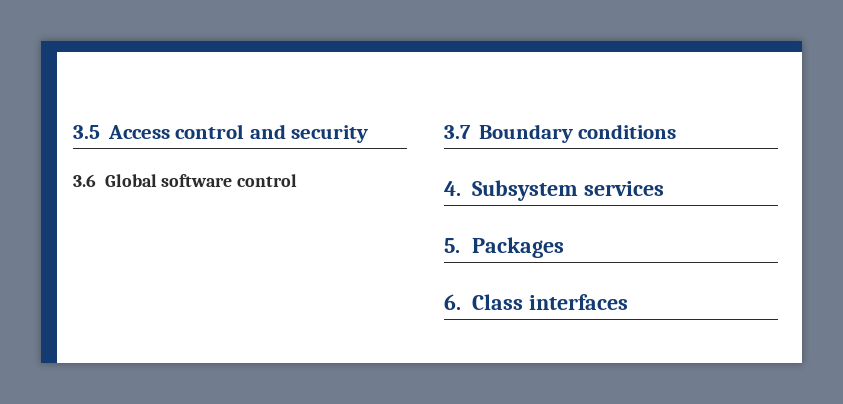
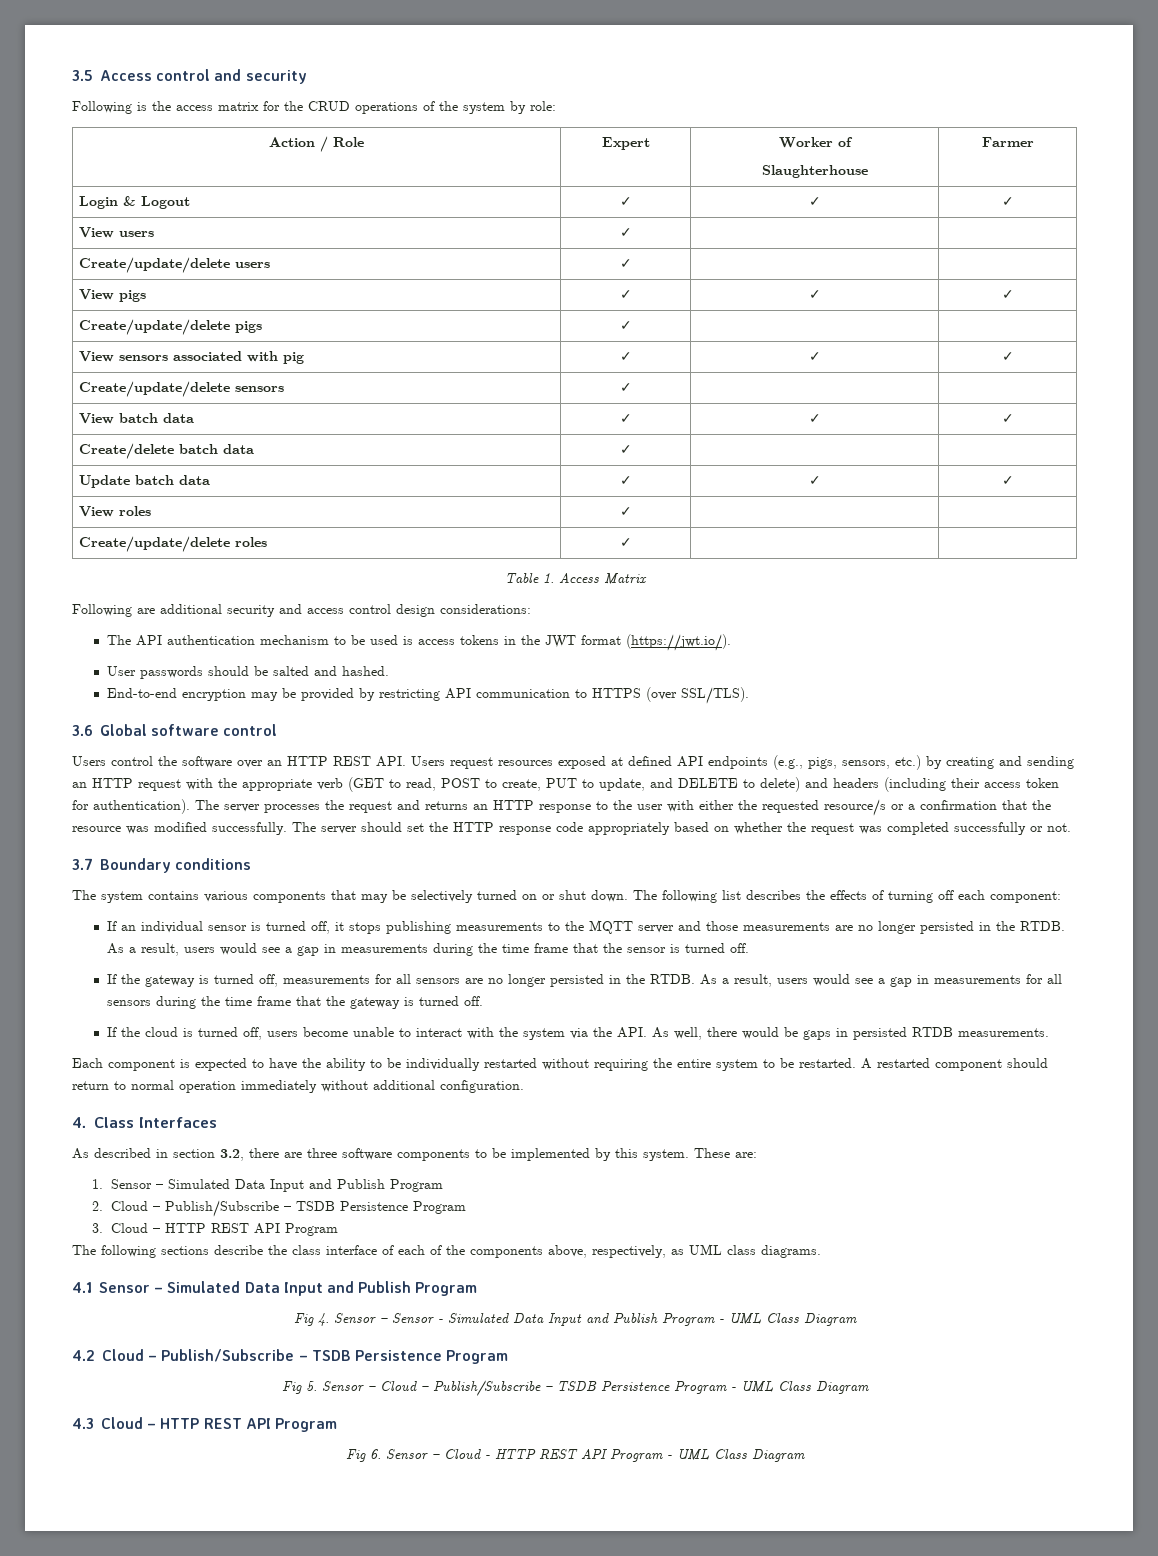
[73,174,298,187] [444,124,677,143] [444,180,664,201] [444,237,564,258] [444,294,628,310] 3.6 Global software control // 3.7 Boundary conditions // 4. Subsystem services // 5. Packages // 6. Class interfaces -> [72,101,556,114] [269,136,364,152] [601,137,650,150] [778,137,853,148] [761,165,868,178] [981,137,1034,147] [79,196,191,209] [619,197,632,206] [808,197,821,206] [1001,197,1014,206] [79,227,155,238] [619,228,632,237] [79,257,271,273] [619,259,632,268] [79,289,147,302] [619,290,632,299] [808,290,821,299] [1001,290,1014,299] [79,319,263,335] [619,321,632,330] [79,351,305,364] [619,352,632,361] [808,352,821,361] [1001,352,1014,361] [79,381,285,397] [619,383,632,392] [79,413,195,424] [619,414,632,423] [808,414,821,423] [1001,414,1014,423] [79,443,255,459] [619,445,632,454] [79,475,211,488] [619,476,632,485] [808,476,821,485] [1001,476,1014,485] [79,506,152,517] [619,507,632,516] [79,536,268,552] [619,538,632,547] [504,573,647,585] [72,604,531,617] [107,634,732,651] [107,666,390,679] [107,687,750,704] [72,724,278,736] [72,755,1074,770] [72,777,1059,792] [72,799,1051,816] [72,822,1071,835] [72,858,252,873] [72,890,1061,903] [107,920,1066,934] [107,943,750,956] [107,974,1063,987] [107,996,484,1009] [107,1027,1050,1040] [72,1058,1048,1071] [72,1080,524,1093] [72,1117,217,1128] [72,1148,757,1161] [91,1179,444,1192] [91,1200,467,1217] [91,1223,339,1236] [72,1244,821,1258] [72,1281,478,1296] [293,1313,857,1326] [72,1349,509,1364] [281,1380,869,1396] [72,1417,337,1432] [345,1449,805,1462] Following is the access matrix for the CRUD operations of the system by role: // Action / Role | Expert | Worker of // Slaughterhouse | Farmer // Login & Logout | ✓ | ✓ | ✓ // View users | ✓ | | // Create/update/delete users | ✓ | | // View pigs | ✓ | ✓ | ✓ // Create/update/delete pigs | ✓ | | // View sensors associated with pig | ✓ | ✓ | ✓ // Create/update/delete sensors | ✓ | | // View batch data | ✓ | ✓ | ✓ // Create/delete batch data | ✓ | | // Update batch data | ✓ | ✓ | ✓ // View roles | ✓ | | // Create/update/delete roles | ✓ | | // Table 1. Access Matrix // Following are additional security and access control design considerations: // The API authentication mechanism to be used is access tokens in the JWT format (https://jwt.io/). // User passwords should be salted and hashed. // End-to-end encryption may be provided by restricting API communication to HTTPS (over SSL/TLS). // 3.6 Global software control // Users control the software over an HTTP REST API. Users request resources exposed at defined API endpoints (e.g., pigs, sensors, etc.) by creating and sending an HTTP request with the appropriate verb (GET to read, POST to create, PUT to update, and DELETE to delete) and headers (including their access token for authentication). The server processes the request and returns an HTTP response to the user with either the requested resource/s or a confirmation that the resource was modified successfully. The server should set the HTTP response code appropriately based on whether the request was completed successfully or not. // 3.7 Boundary conditions // The system contains various components that may be selectively turned on or shut down. The following list describes the effects of turning off each component: // If an individual sensor is turned off, it stops publishing measurements to the MQTT server and those measurements are no longer persisted in the RTDB. As a result, users would see a gap in measurements during the time frame that the sensor is turned off. // If the gateway is turned off, measurements for all sensors are no longer persisted in the RTDB. As a result, users would see a gap in measurements for all sensors during the time frame that the gateway is turned off. // If the cloud is turned off, users become unable to interact with the system via the API. As well, there would be gaps in persisted RTDB measurements. // Each component is expected to have the ability to be individually restarted without requiring the entire system to be restarted. A restarted component should return to normal operation immediately without additional configuration. // 4. Class Interfaces // As described in section 3.2, there are three software components to be implemented by this system. These are: // 1. Sensor – Simulated Data Input and Publish Program // 2. Cloud – Publish/Subscribe – TSDB Persistence Program // 3. Cloud – HTTP REST API Program // The following sections describe the class interface of each of the components above, respectively, as UML class diagrams. // 4.1 Sensor – Simulated Data Input and Publish Program // Fig 4. Sensor – Sensor - Simulated Data Input and Publish Program - UML Class Diagram // 4.2 Cloud – Publish/Subscribe – TSDB Persistence Program // Fig 5. Sensor – Cloud – Publish/Subscribe – TSDB Persistence Program - UML Class Diagram // 4.3 Cloud – HTTP REST API Program // Fig 6. Sensor – Cloud - HTTP REST API Program - UML Class Diagram

